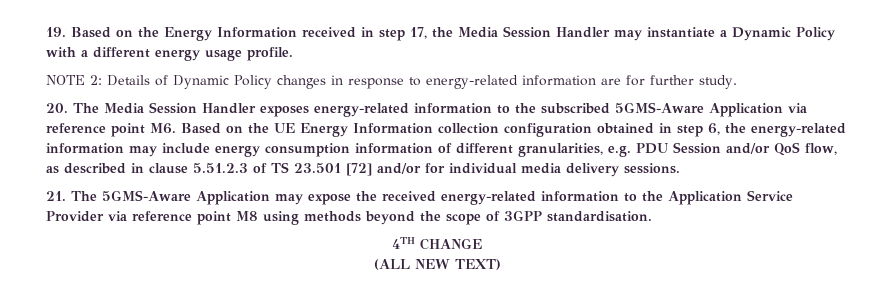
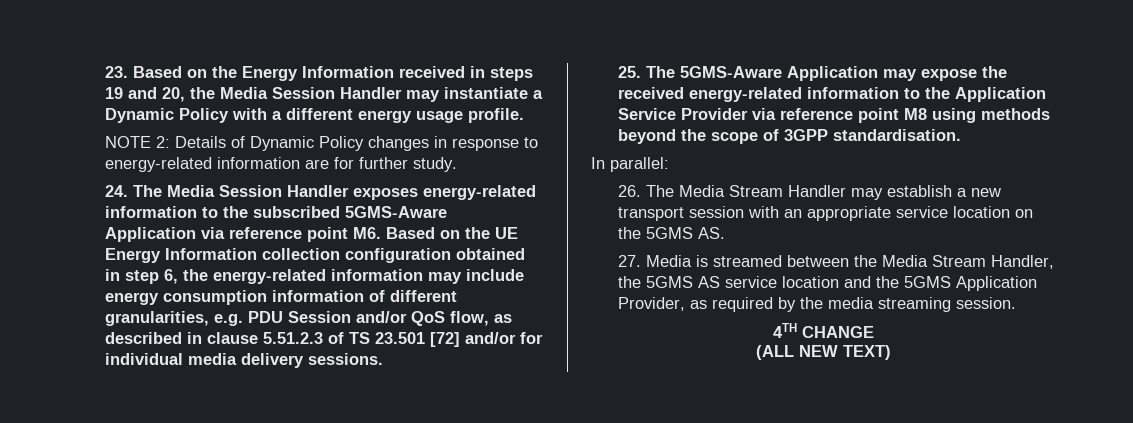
[46,27,67,37] 19. -> [104,66,128,78] 23.
[379,27,428,41] step 17, -> [489,67,533,81] [104,87,185,102] steps 19 and 20,
[46,103,69,113] 20. -> [104,185,128,197] 24.
[46,191,67,201] 21. -> [617,66,641,78] 25.
(653, 216) none -> [591,157,669,172] [617,185,1001,200] [617,206,1033,221] [617,227,725,239] [617,255,1054,269] [617,276,1037,291] [617,297,1016,312] // In parallel: // 26. The Media Stream Handler may establish a new transport session with an appropriate service location on the 5GMS AS. // 27. Media is streamed between the Media Stream Handler, the 5GMS AS service location and the 5GMS Application Provider, as required by the media streaming session.

